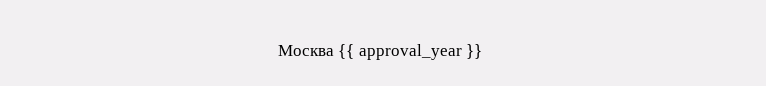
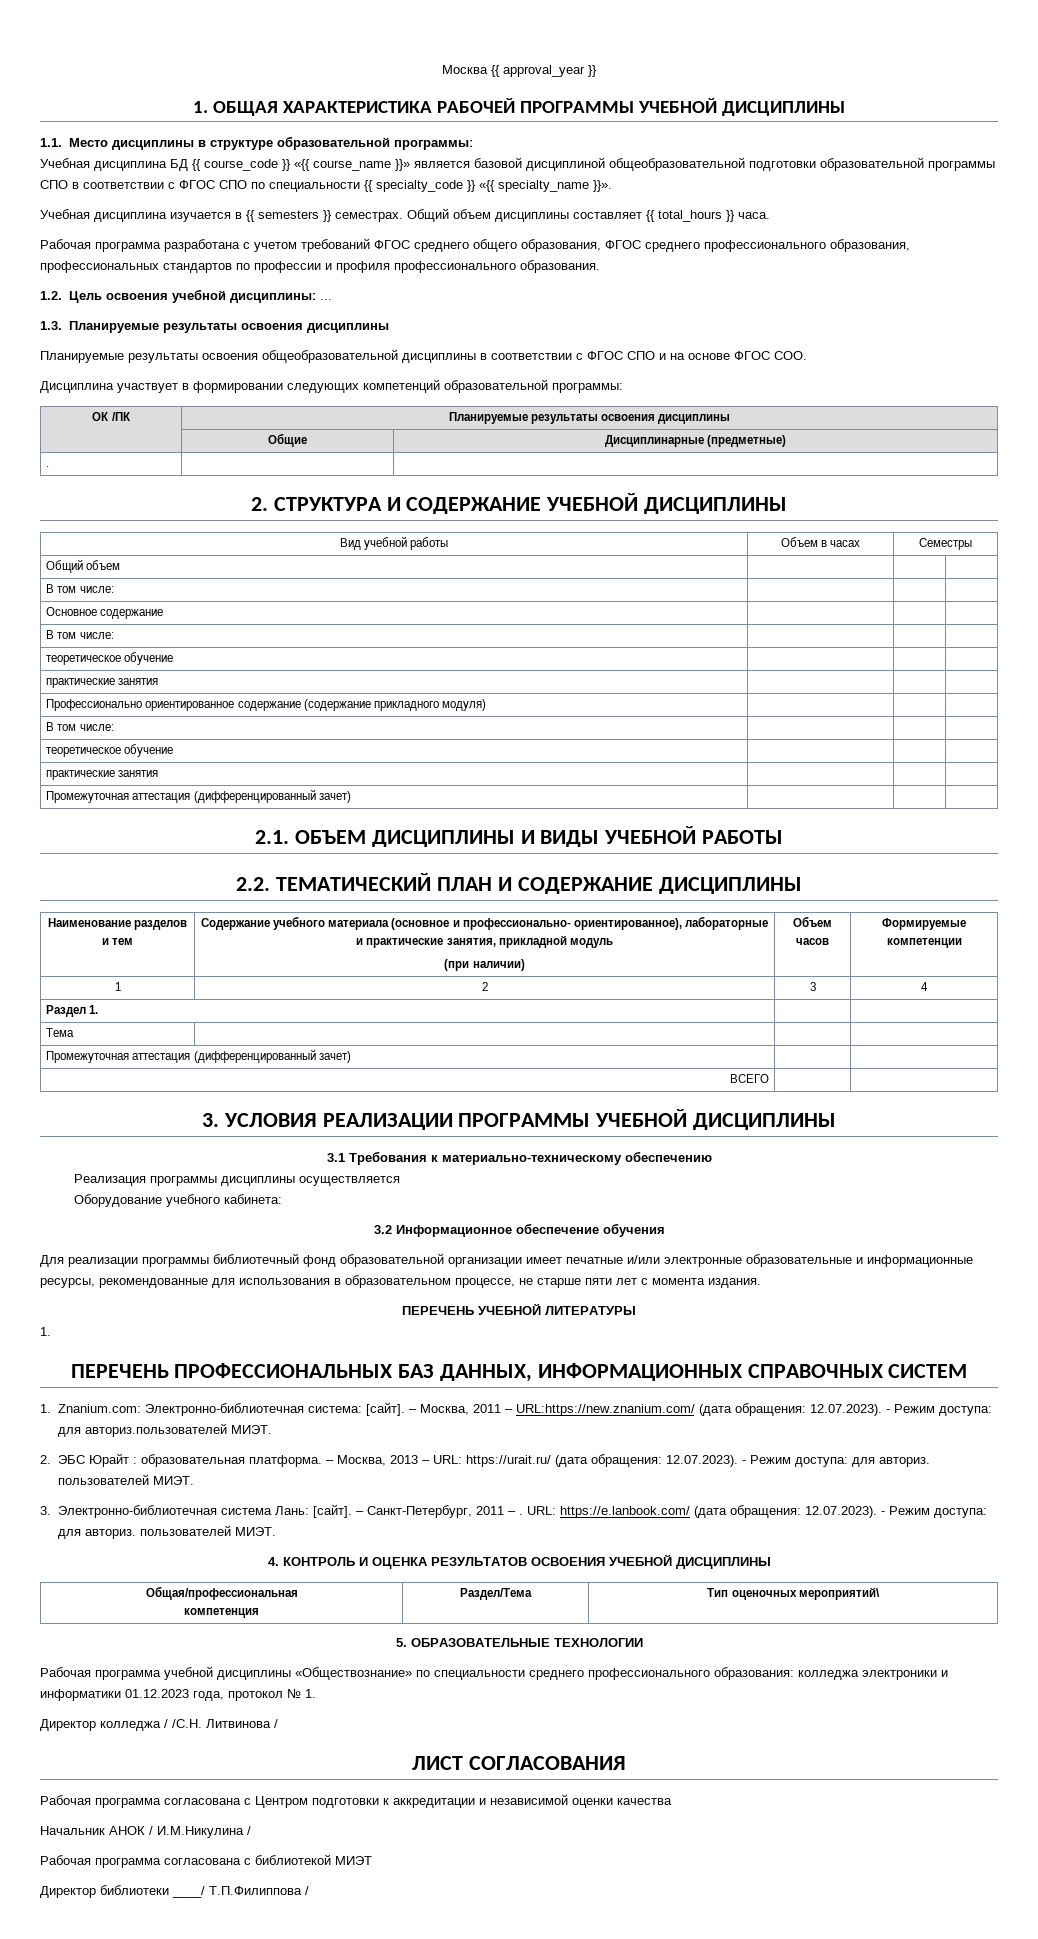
(483, 51) none -> [193,98,845,116] [40,136,473,150] [40,157,995,171] [40,180,612,192] [40,208,770,222] [40,238,910,252] [40,260,600,273] [40,289,332,303] [40,321,389,333] [40,349,807,363] [40,379,623,393] [92,412,131,421] [448,412,731,424] [268,433,307,447] [604,435,787,447] [46,466,50,467] [250,493,788,514] [339,536,449,550] [780,537,861,547] [919,538,973,550] [46,559,121,573] [46,584,114,593] [46,607,164,619] [46,630,114,639] [46,652,174,665] [46,678,159,688] [46,699,486,711] [46,722,114,731] [46,744,174,757] [46,770,159,780] [46,789,351,803] [255,826,783,847] [236,873,802,894] [47,918,188,930] [101,938,134,945] [201,916,768,930] [356,935,613,948] [444,959,525,971] [793,916,833,927] [796,938,830,945] [882,918,967,930] [886,938,962,948] [114,982,121,991] [481,982,488,991] [809,982,816,991] [921,982,929,991] [46,1005,99,1017] [46,1028,75,1037] [46,1049,351,1063] [729,1074,769,1083] [201,1109,837,1130] [326,1151,712,1165] [74,1174,401,1186] [74,1194,283,1207] [373,1223,665,1237] [40,1253,973,1267] [40,1275,761,1288] [402,1303,636,1315] [40,1327,51,1336] [70,1363,968,1382] [40,1402,992,1416] [57,1423,272,1437] [40,1453,930,1467] [57,1474,194,1485] [40,1504,987,1518] [57,1525,276,1539] [267,1554,771,1569] [145,1586,298,1600] [184,1608,259,1618] [460,1588,532,1600] [707,1587,880,1600] [395,1638,643,1647] [40,1666,948,1680] [40,1688,316,1701] [40,1719,278,1731] [412,1756,626,1770] [40,1794,672,1808] [40,1826,251,1838] [40,1854,372,1868] [40,1885,309,1898] // 1. ОБЩАЯ ХАРАКТЕРИСТИКА РАБОЧЕЙ ПРОГРАММЫ УЧЕБНОЙ ДИСЦИПЛИНЫ // 1.1. Место дисциплины в структуре образовательной программы: // Учебная дисциплина БД {{ course_code }} «{{ course_name }}» является базовой дисциплиной общеобразовательной подготовки образовательной программы СПО в соответствии с ФГОС СПО по специальности {{ specialty_code }} «{{ specialty_name }}». // Учебная дисциплина изучается в {{ semesters }} семестрах. Общий объем дисциплины составляет {{ total_hours }} часа. // Рабочая программа разработана с учетом требований ФГОС среднего общего образования, ФГОС среднего профессионального образования, профессиональных стандартов по профессии и профиля профессионального образования. // 1.2. Цель освоения учебной дисциплины: ... // 1.3. Планируемые результаты освоения дисциплины // Планируемые результаты освоения общеобразовательной дисциплины в соответствии с ФГОС СПО и на основе ФГОС СОО. // Дисциплина участвует в формировании следующих компетенций образовательной программы: // ОК /ПК | Планируемые результаты освоения дисциплины // | Общие | Дисциплинарные (предметные) // . | | // 2. СТРУКТУРА И СОДЕРЖАНИЕ УЧЕБНОЙ ДИСЦИПЛИНЫ // Вид учебной работы | Объем в часах | Семестры // Общий объем | | | // В том числе: | | | // Основное содержание | | | // В том числе: | | | // теоретическое обучение | | | // практические занятия | | | // Профессионально ориентированное содержание (содержание прикладного модуля) | | | // В том числе: | | | // теоретическое обучение | | | // практические занятия | | | // Промежуточная аттестация (дифференцированный зачет) | | | // 2.1. ОБЪЕМ ДИСЦИПЛИНЫ И ВИДЫ УЧЕБНОЙ РАБОТЫ // 2.2. ТЕМАТИЧЕСКИЙ ПЛАН И СОДЕРЖАНИЕ ДИСЦИПЛИНЫ // Наименование разделов и тем | Содержание учебного материала (основное и профессионально- ориентированное), лабораторные и практические занятия, прикладной модуль // (при наличии) | Объем часов | Формируемые компетенции // 1 | 2 | 3 | 4 // Раздел 1. | | // Тема | | | // Промежуточная аттестация (дифференцированный зачет) | | // ВСЕГО | | // 3. УСЛОВИЯ РЕАЛИЗАЦИИ ПРОГРАММЫ УЧЕБНОЙ ДИСЦИПЛИНЫ // 3.1 Требования к материально-техническому обеспечению // Реализация программы дисциплины осуществляется // Оборудование учебного кабинета: // 3.2 Информационное обеспечение обучения // Для реализации программы библиотечный фонд образовательной организации имеет печатные и/или электронные образовательные и информационные ресурсы, рекомендованные для использования в образовательном процессе, не старше пяти лет с момента издания. // ПЕРЕЧЕНЬ УЧЕБНОЙ ЛИТЕРАТУРЫ // 1. // ПЕРЕЧЕНЬ ПРОФЕССИОНАЛЬНЫХ БАЗ ДАННЫХ, ИНФОРМАЦИОННЫХ СПРАВОЧНЫХ СИСТЕМ // 1. Znanium.com: Электронно-библиотечная система: [сайт]. – Москва, 2011 – URL:https://new.znanium.com/ (дата обращения: 12.07.2023). - Режим доступа: для авториз.пользователей МИЭТ. // 2. ЭБС Юрайт : образовательная платформа. – Москва, 2013 – URL: https://urait.ru/ (дата обращения: 12.07.2023). - Режим доступа: для авториз. пользователей МИЭТ. // 3. Электронно-библиотечная система Лань: [сайт]. – Санкт-Петербург, 2011 – . URL: https://e.lanbook.com/ (дата обращения: 12.07.2023). - Режим доступа: для авториз. пользователей МИЭТ. // 4. КОНТРОЛЬ И ОЦЕНКА РЕЗУЛЬТАТОВ ОСВОЕНИЯ УЧЕБНОЙ ДИСЦИПЛИНЫ // Общая/профессиональная // компетенция | Раздел/Тема | Тип оценочных мероприятий\ // 5. ОБРАЗОВАТЕЛЬНЫЕ ТЕХНОЛОГИИ // Рабочая программа учебной дисциплины «Обществознание» по специальности среднего профессионального образования: колледжа электроники и информатики 01.12.2023 года, протокол № 1. // Директор колледжа / /С.Н. Литвинова / // ЛИСТ СОГЛАСОВАНИЯ // Рабочая программа согласована с Центром подготовки к аккредитации и независимой оценки качества // Начальник АНОК / И.М.Никулина / // Рабочая программа согласована с библиотекой МИЭТ // Директор библиотеки ____/ Т.П.Филиппова /

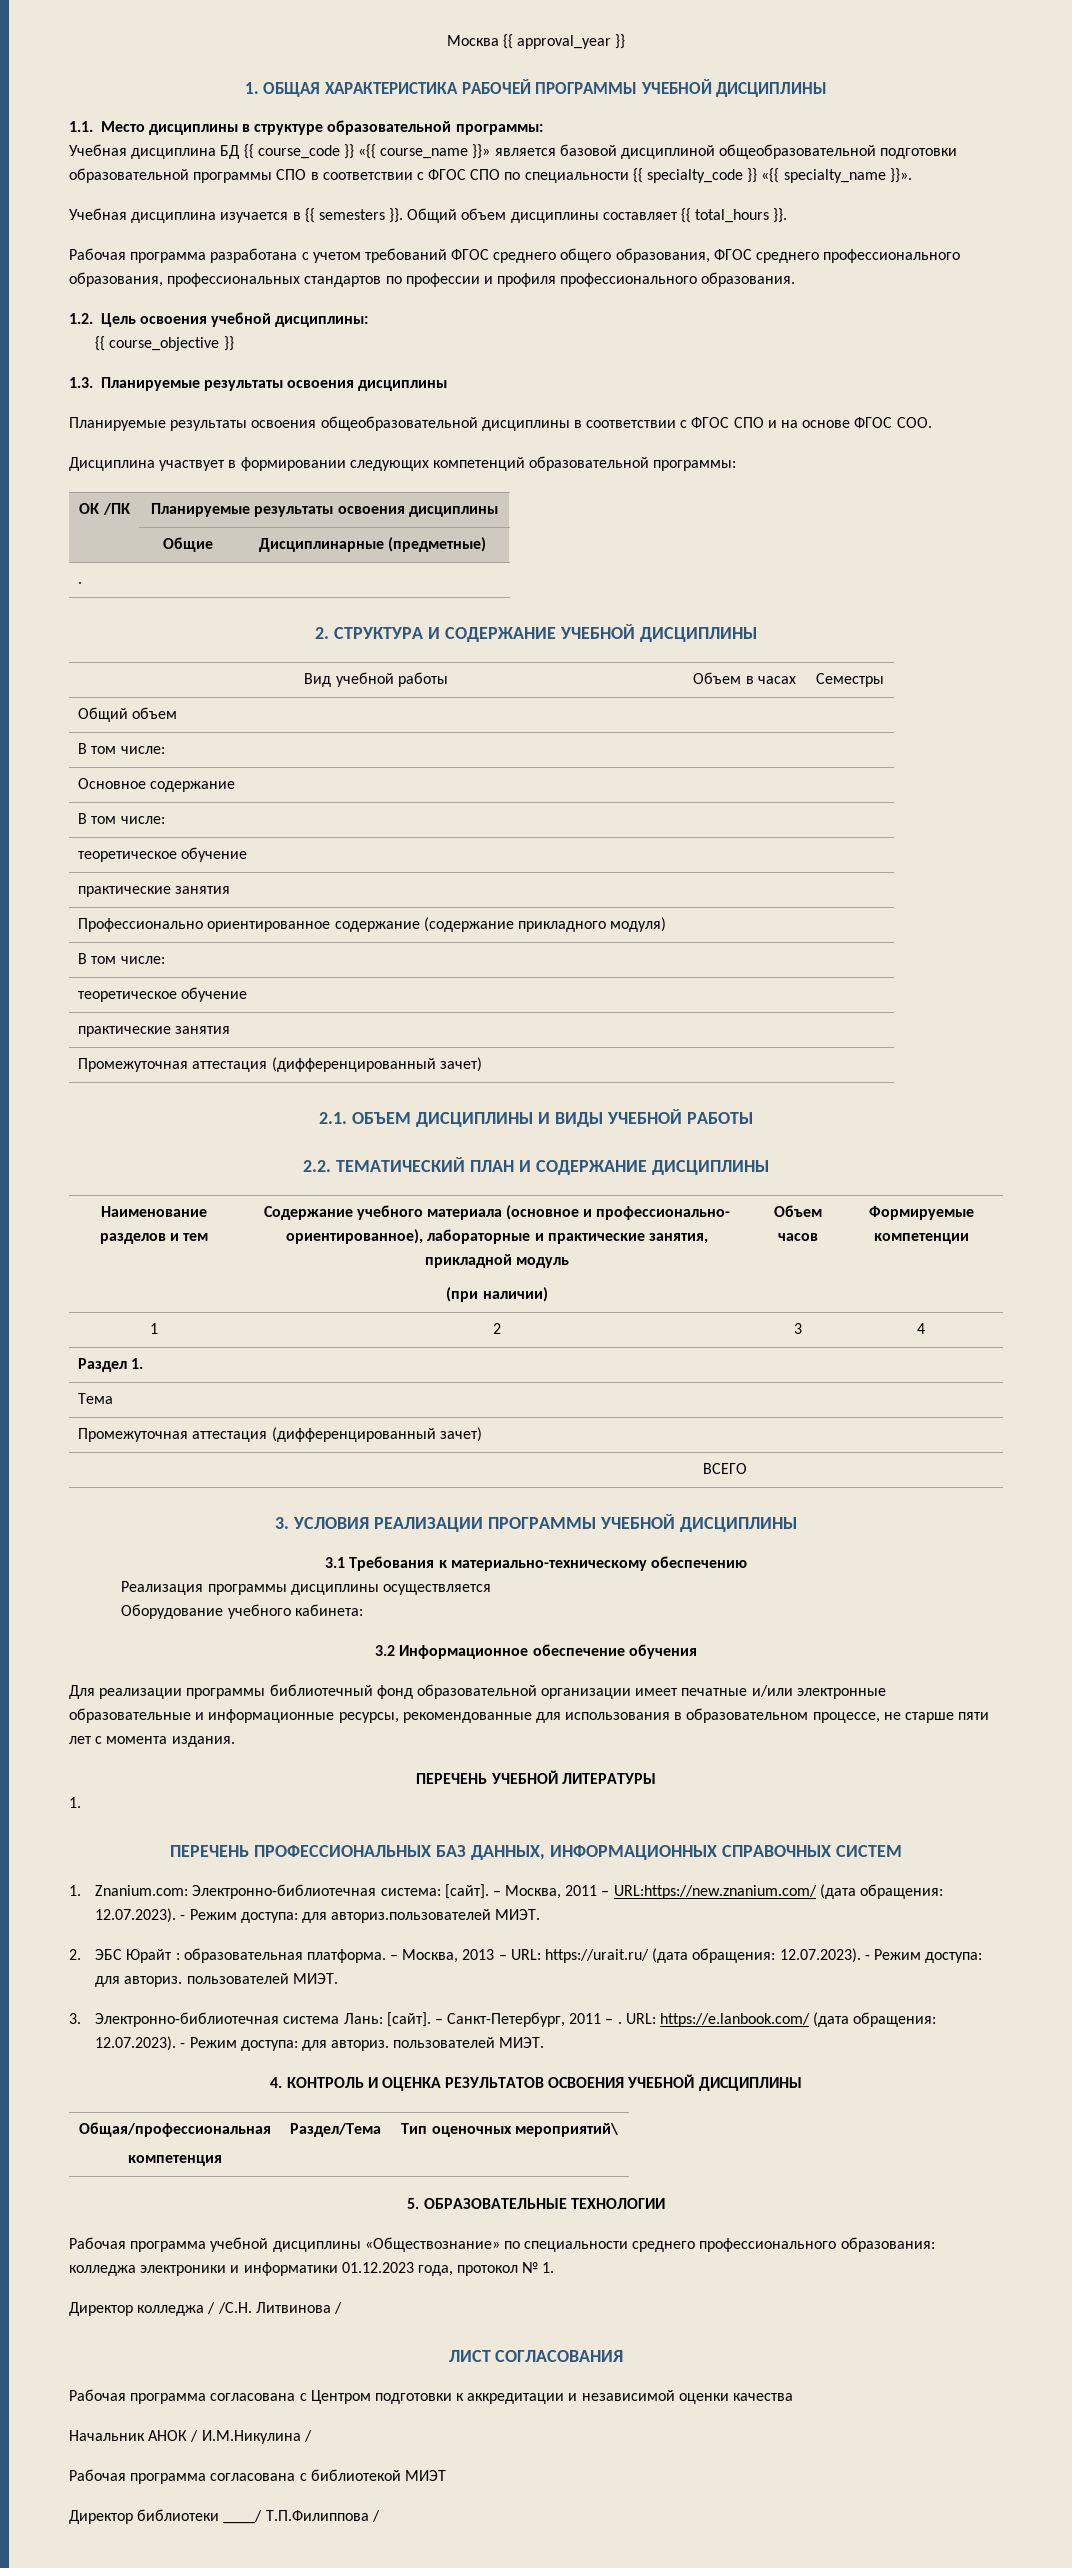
[323,210,403,222] }} семестрах. -> [389,208,404,223] }}.
[726,210,770,222] }} часа. -> [773,208,788,223] }}.
[319,299,332,300] ... -> [95,336,234,351] // {{ course_objective }}

